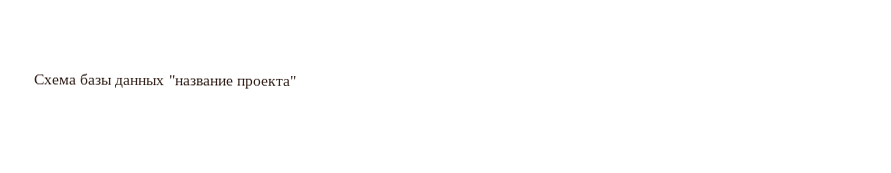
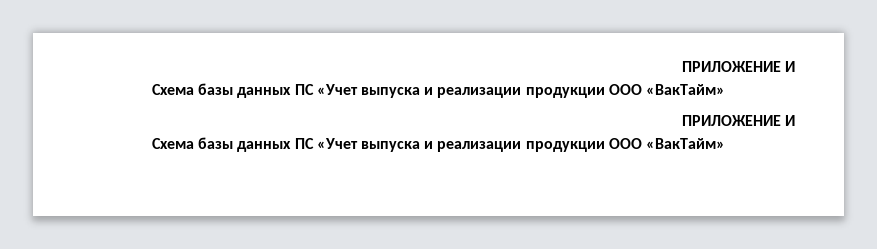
[34,73,297,90] Схема базы данных "название проекта" -> [681,61,795,72] [152,83,725,98] [681,115,795,126] [152,137,725,152] ПРИЛОЖЕНИЕ И // Схема базы данных ПС «Учет выпуска и реализации продукции ООО «ВакТайм» // ПРИЛОЖЕНИЕ И // Схема базы данных ПС «Учет выпуска и реализации продукции ООО «ВакТайм»

